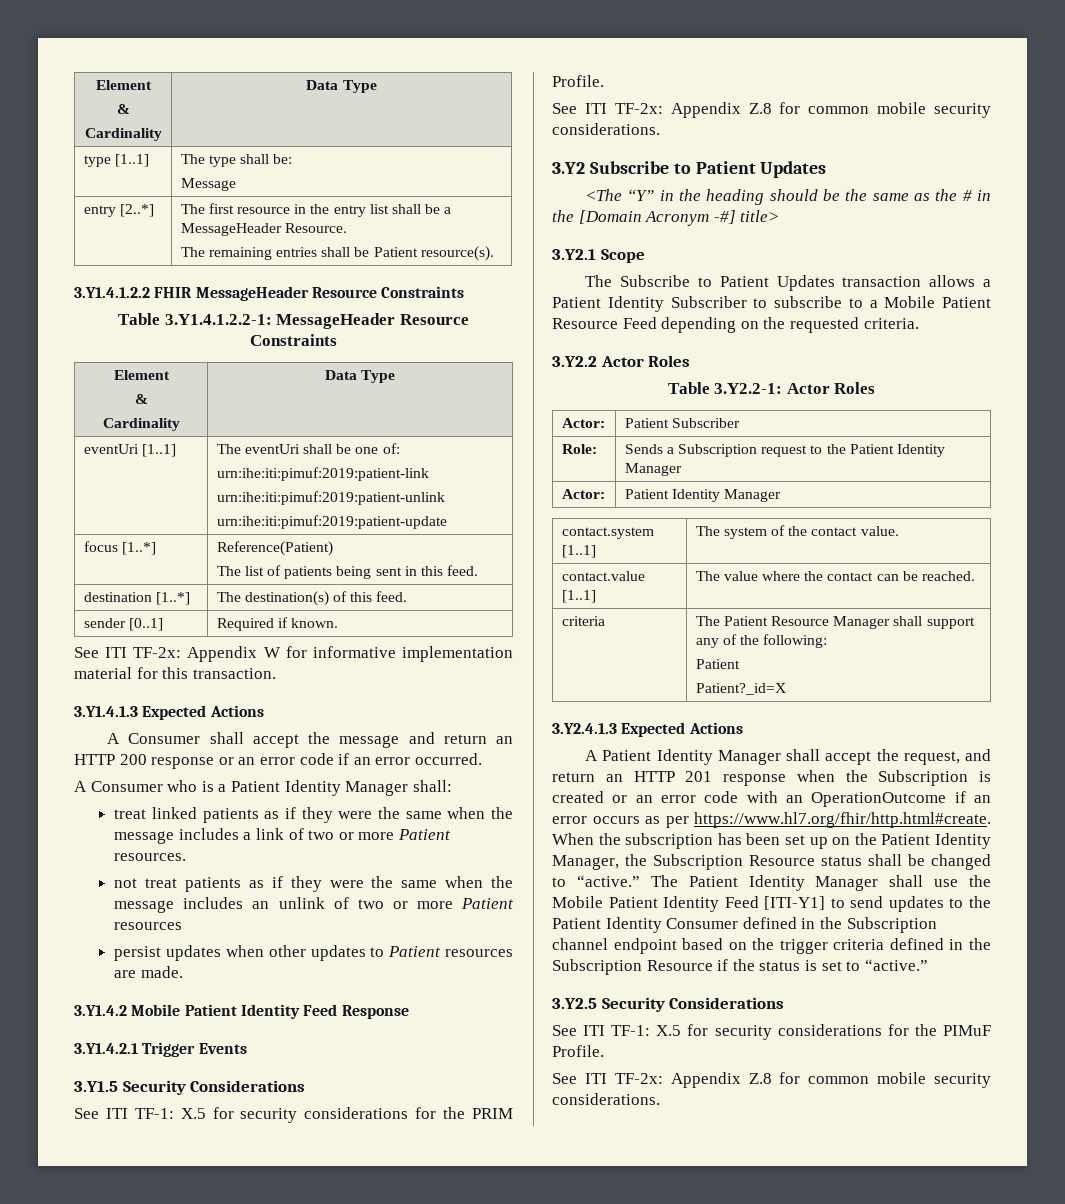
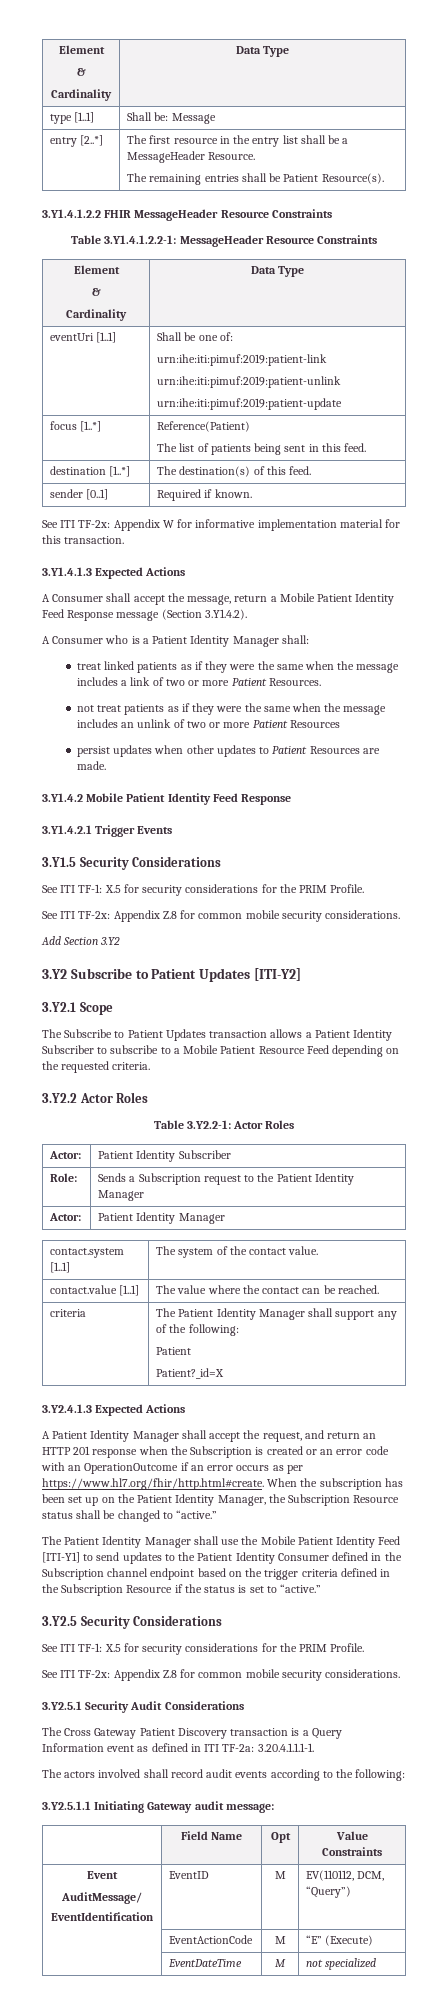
[180,154,269,167] The type shall -> [127,112,153,121] Shall
(293, 159) // -> (169, 116) none
[420,246,494,261] resource(s). -> [321,173,384,184] Resource(s).
[216,444,332,454] The eventUri shall -> [157,332,183,341] Shall
[339,732,513,748] [74,753,482,769] message and return an HTTP 200 response or an error code if an error occurred. -> [187,593,395,605] [42,609,247,621] message, return a Mobile Patient Identity Feed Response message (Section 3.Y1.4.2).
[114,853,187,861] resources. -> [268,678,321,686] Resources.
[114,922,183,930] resources -> [289,720,340,728] Resources
[445,949,513,957] resources -> [309,746,360,754] Resources
(660, 129) none -> [41,936,121,945] // Add Section 3.Y2
[585,189,991,205] [552,210,780,226] // <The “Y” in the heading should be the same as the # in the [Domain Acronym -#] title> -> [253,968,301,981] [ITI-Y2]
(669, 423) none -> [136,1150,176,1162] Identity
[770,616,829,626] Resource -> [216,1308,256,1320] Identity
(640, 881) none -> (218, 1514) //
[943,1025,991,1036] PIMuF -> [299,1644,328,1652] PRIM
(660, 1099) none -> [42,1701,244,1713] [42,1727,342,1739] [42,1743,314,1752] [42,1769,406,1781] [42,1801,274,1813] [180,1831,243,1840] [270,1832,291,1843] [335,1831,368,1840] [322,1847,382,1856] [87,1871,118,1879] [61,1892,142,1904] [51,1912,154,1921] [169,1871,210,1879] [274,1871,286,1879] [306,1870,385,1881] [306,1886,352,1898] [169,1935,254,1944] [274,1936,286,1944] [306,1935,374,1946] [168,1959,243,1967] [275,1959,286,1967] [306,1958,377,1970] // 3.Y2.5.1 Security Audit Considerations // The Cross Gateway Patient Discovery transaction is a Query Information event as defined in ITI TF-2a: 3.20.4.1.1.1-1. // The actors involved shall record audit events according to the following: // 3.Y2.5.1.1 Initiating Gateway audit message: // | Field Name | Opt | Value Constraints // Event // AuditMessage/ // EventIdentification | EventID | M | EV(110112, DCM, “Query”) // | EventActionCode | M | “E” (Execute) // | EventDateTime | M | not specialized

